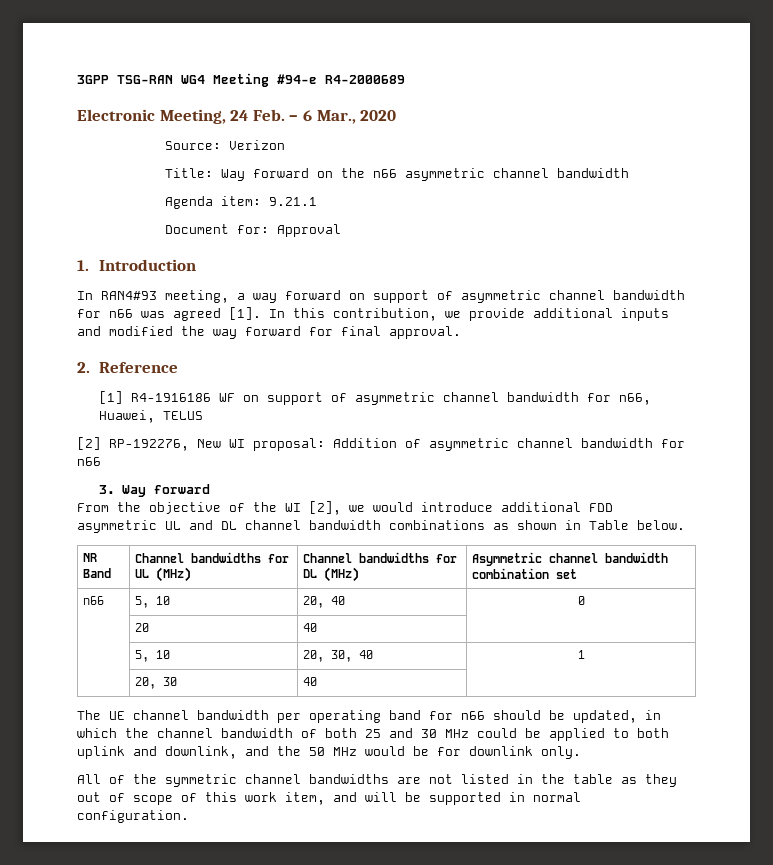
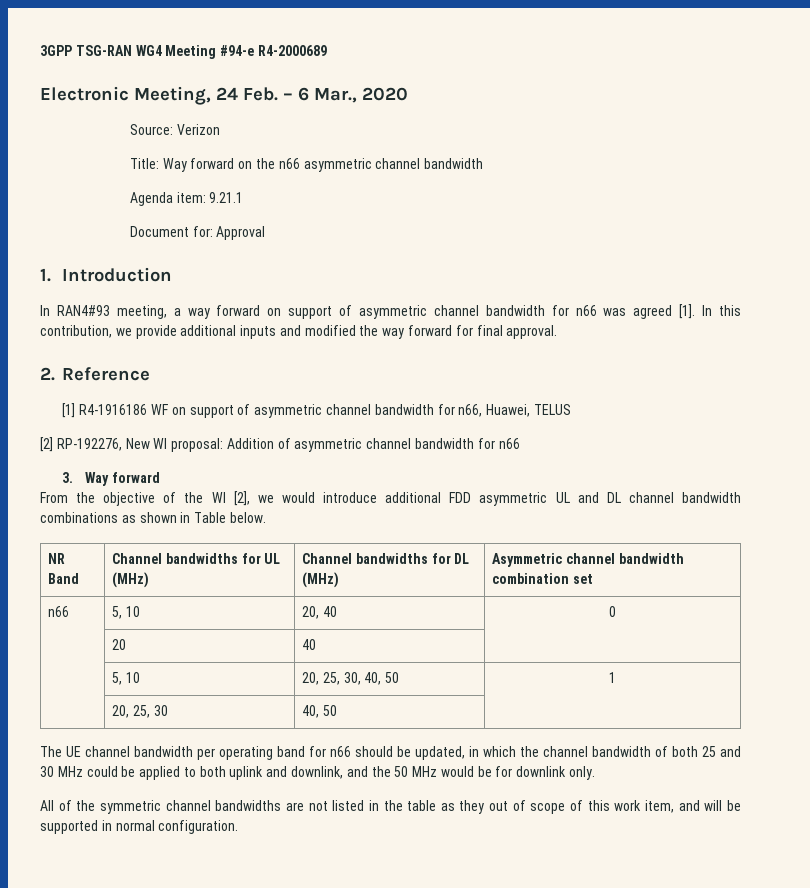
[330,650,373,662] 30, 40 -> [322,672,400,685] 25, 30, 40, 50
(156, 683) none -> [132,705,150,718] 25,
[302,677,317,686] 40 -> [302,705,337,718] 40, 50

